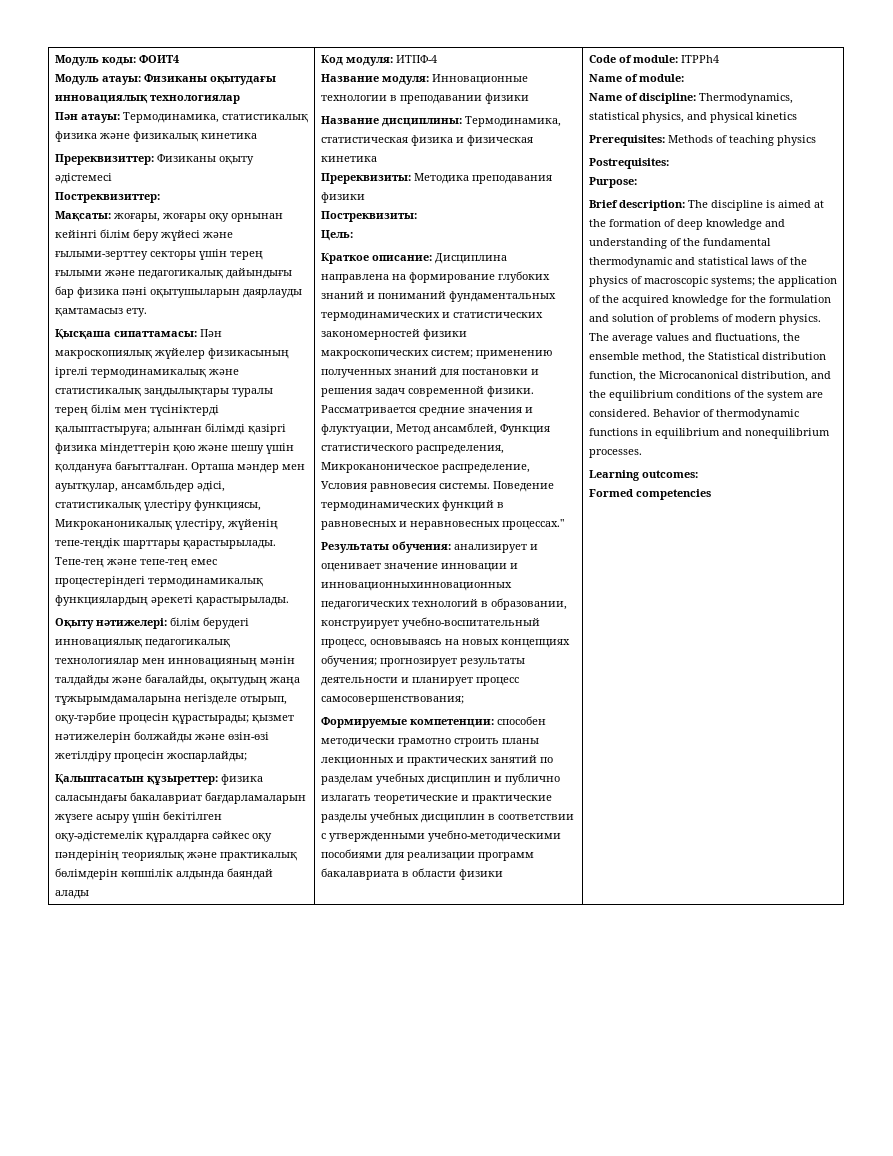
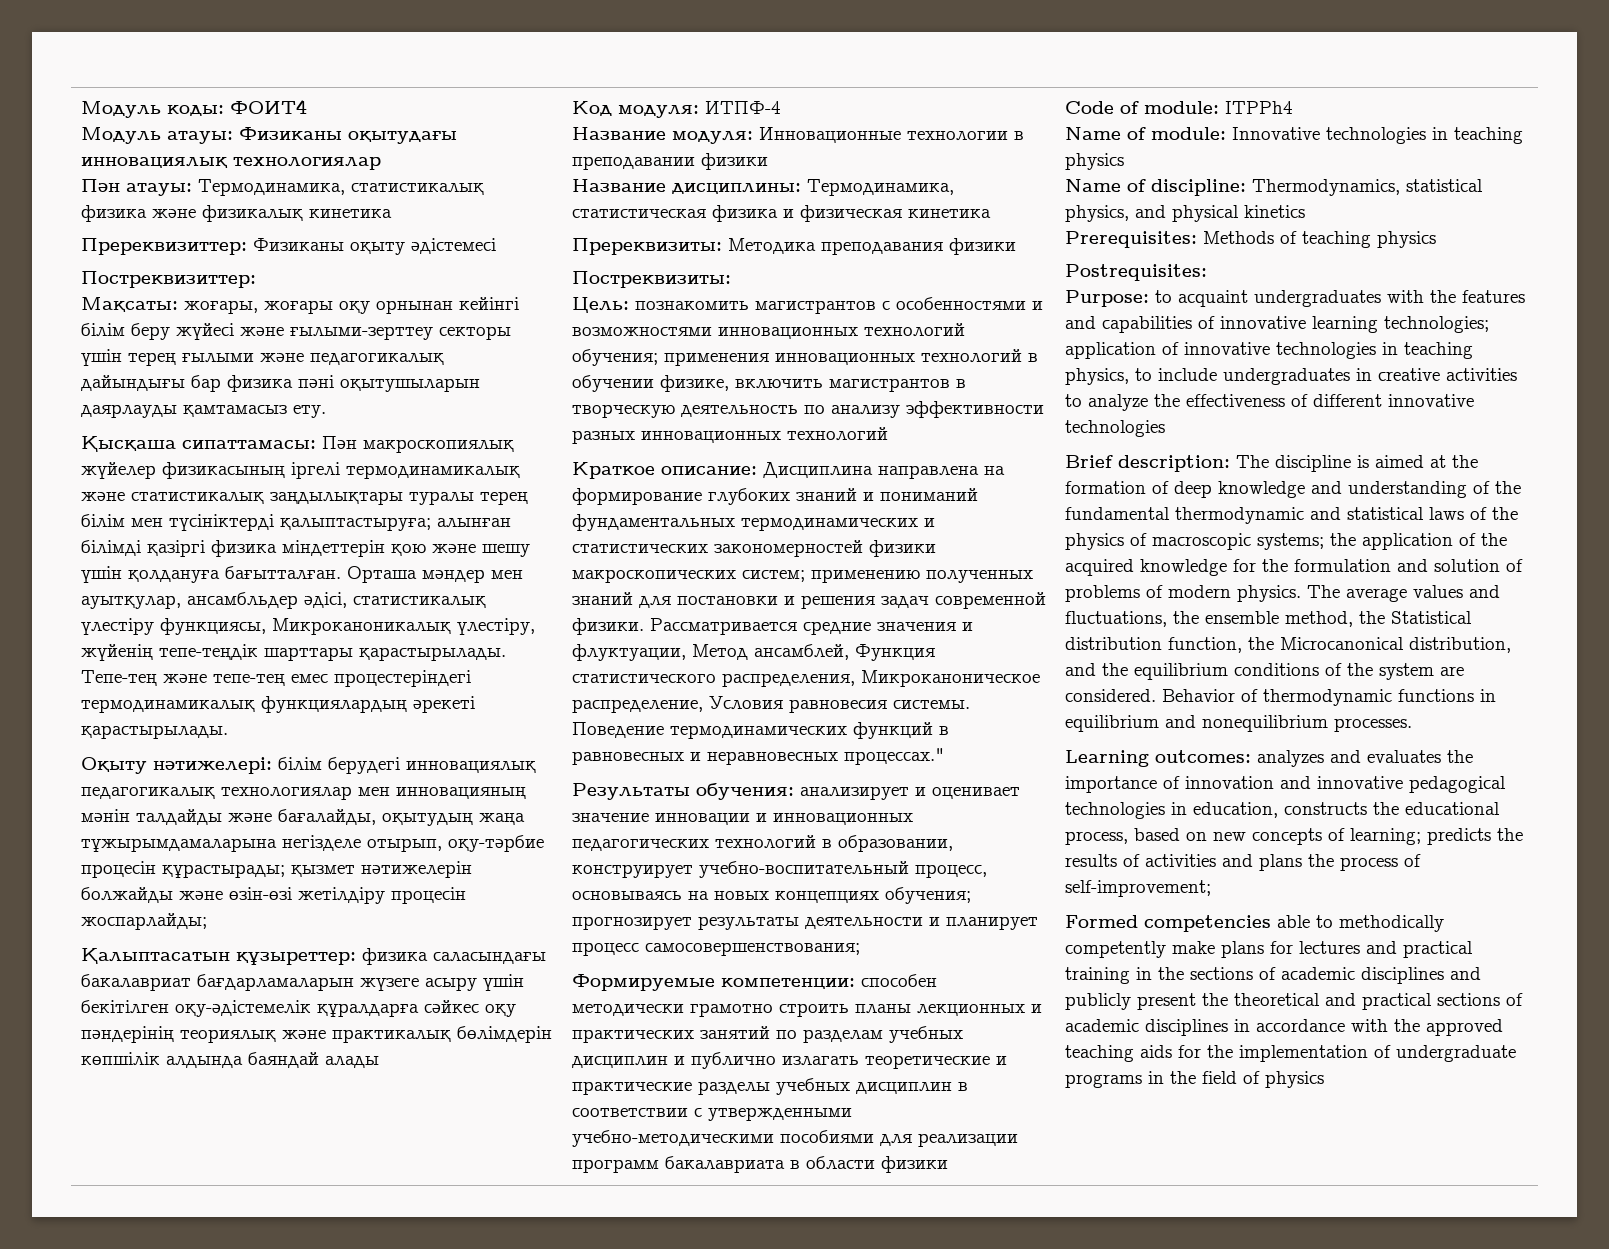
(353, 235) none -> [634,297,1043,314] [571,323,965,339] [571,349,1038,366] [571,375,966,392] [571,401,1044,418] [571,427,888,444] познакомить магистрантов с особенностями и возможностями инновационных технологий обучения; применения инновационных технологий в обучении физике, включить магистрантов в творческую деятельность по анализу эффективности разных инновационных технологий
[320,582,512,591] инновационныхинновационных -> [772,813,913,825] инновационных
(684, 78) none -> [1231,127,1523,144] [1064,153,1124,170] Innovative technologies in teaching physics
(637, 182) none -> [1154,290,1525,307] [1064,316,1489,333] [1064,342,1473,359] [1064,368,1517,385] [1064,394,1474,411] [1064,420,1165,437] to acquaint undergraduates with the features and capabilities of innovative learning technologies; application of innovative technologies in teaching physics, to include undergraduates in creative activities to analyze the effectiveness of different innovative technologies
[588,489,711,500] // Formed competencies -> [1256,750,1473,767] [1064,776,1506,793] [1064,802,1500,819] [1064,828,1523,845] [1064,854,1421,871] [1064,880,1211,897] [1064,915,1444,932] [1064,941,1473,958] [1064,967,1481,984] [1064,993,1523,1010] [1064,1019,1503,1036] [1064,1045,1516,1062] [1064,1071,1324,1088] analyzes and evaluates the importance of innovation and innovative pedagogical technologies in education, constructs the educational process, based on new concepts of learning; predicts the results of activities and plans the process of self-improvement; // Formed competencies able to methodically competently make plans for lectures and practical training in the sections of academic disciplines and publicly present the theoretical and practical sections of academic disciplines in accordance with the approved teaching aids for the implementation of undergraduate programs in the field of physics

